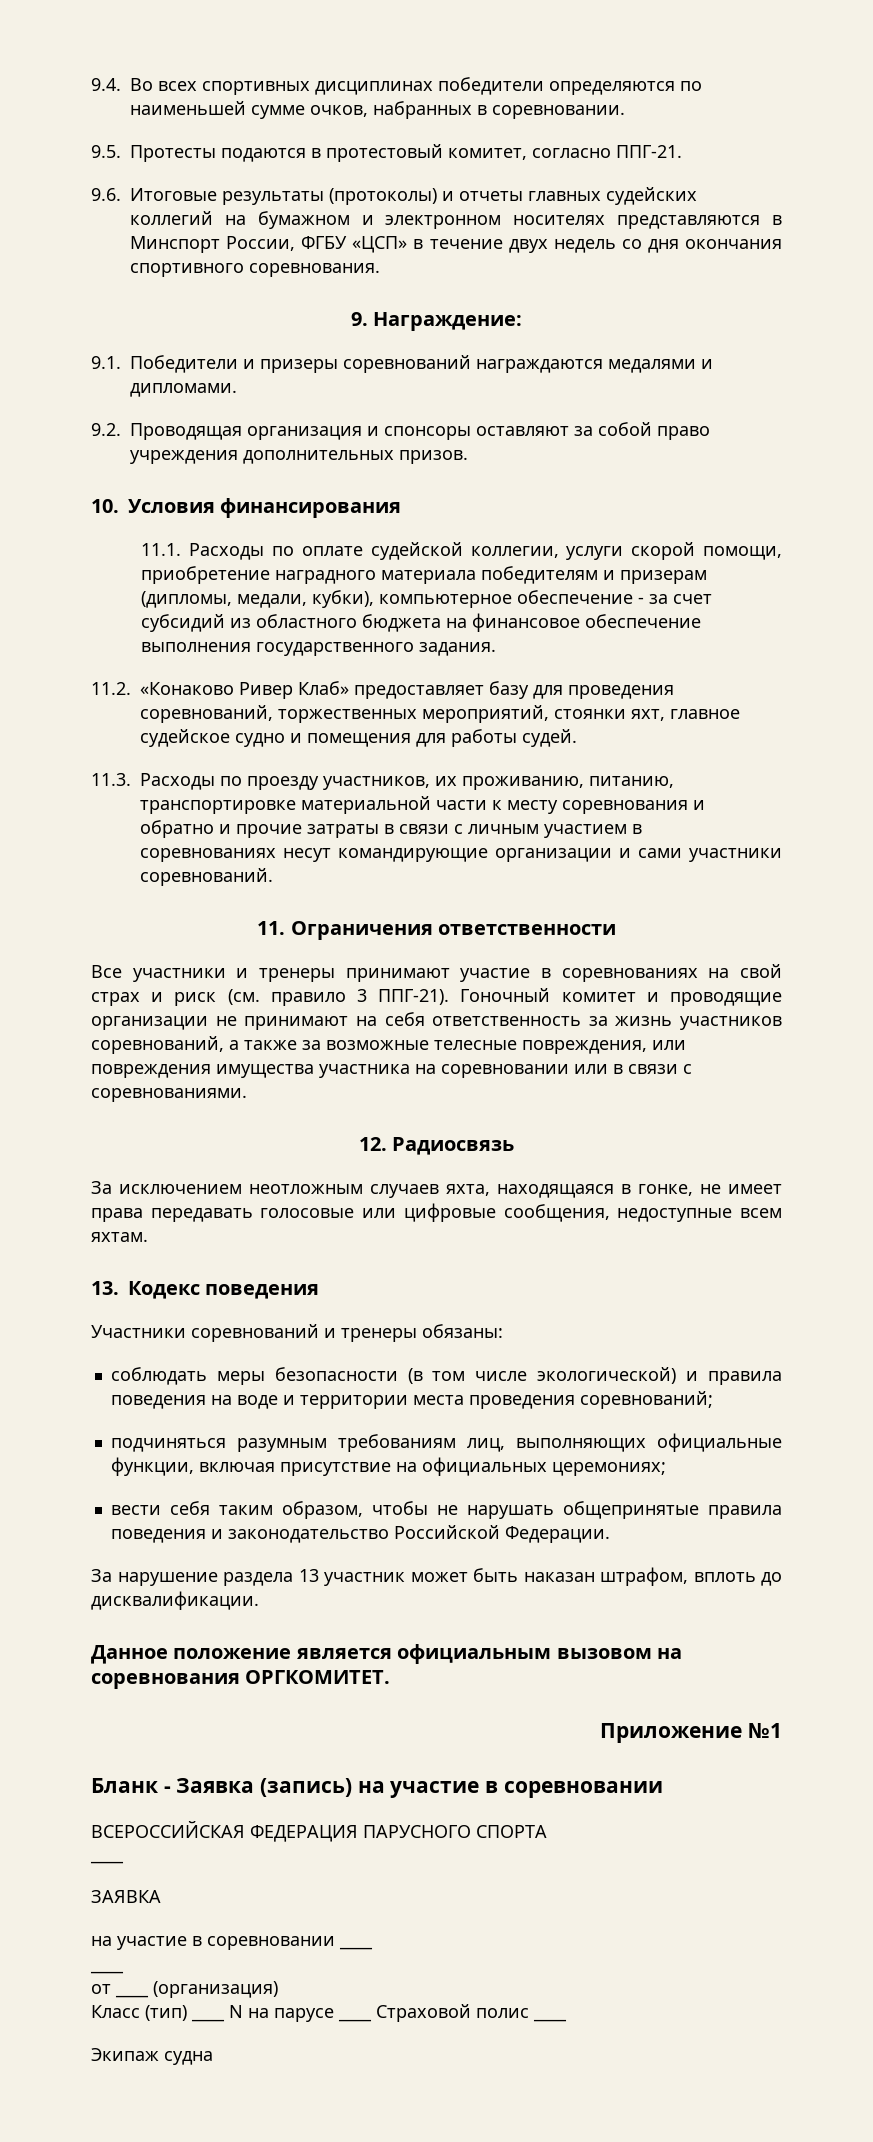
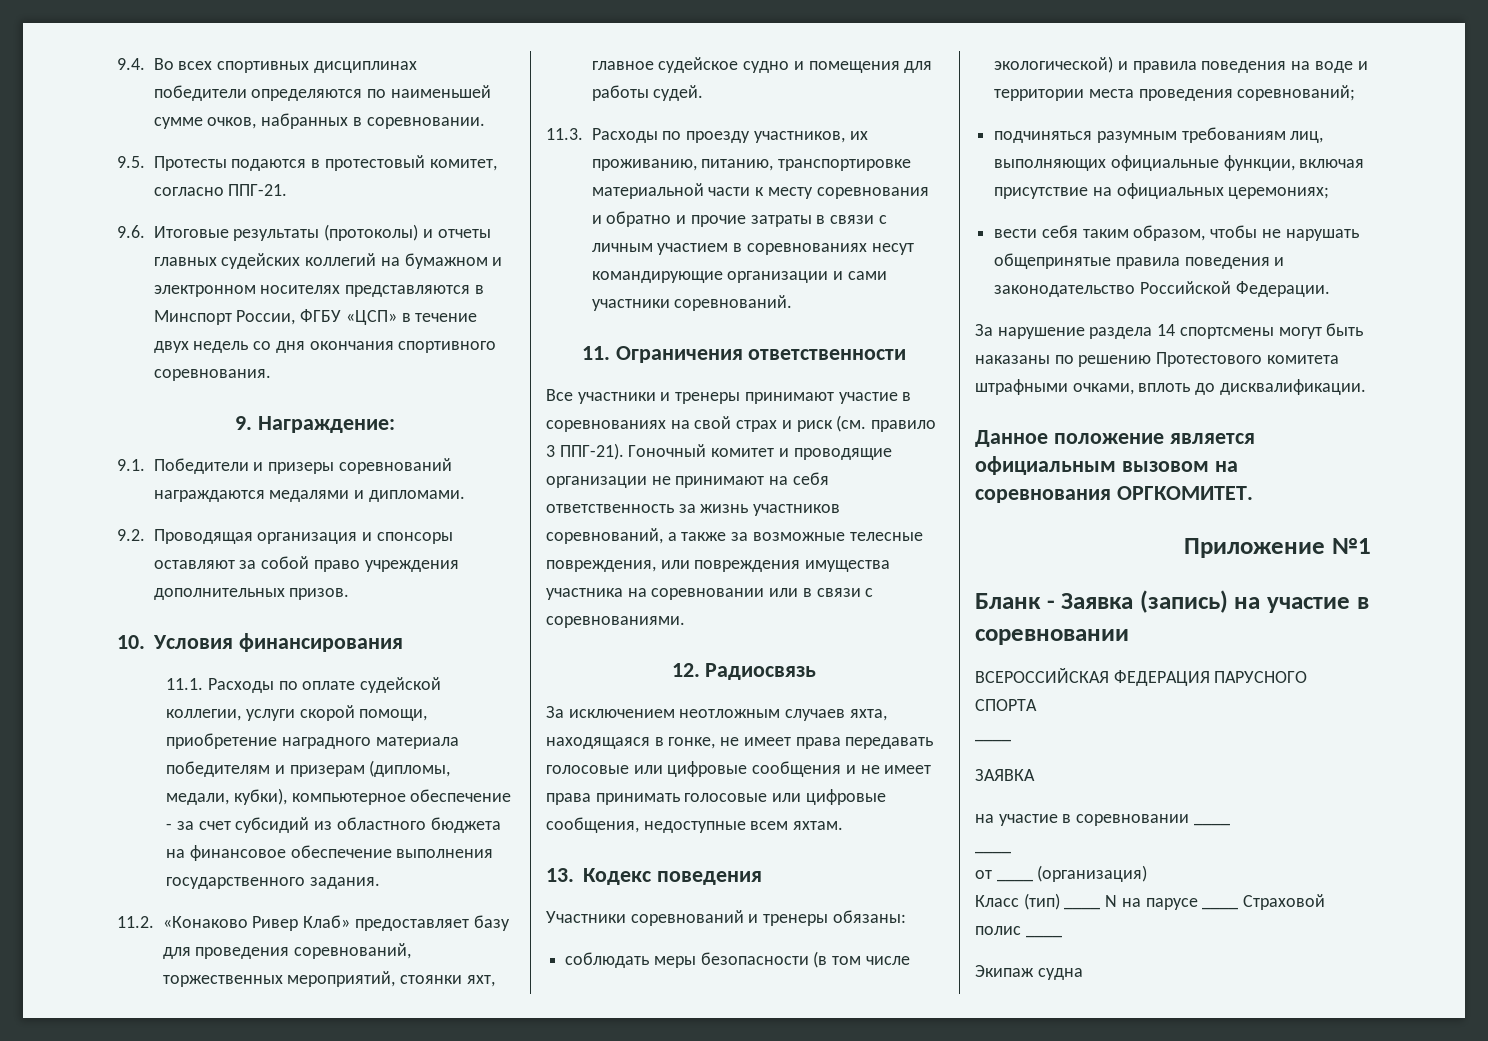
(496, 1212) none -> [752,761,932,777] [546,789,886,805] сообщения и не имеет права принимать голосовые или цифровые
[298,1567,688,1586] 13 участник может быть наказан штрафом, -> [1157,323,1364,339] [975,352,1339,367] [975,379,1134,395] 14 спортсмены могут быть наказаны по решению Протестового комитета штрафными очками,

